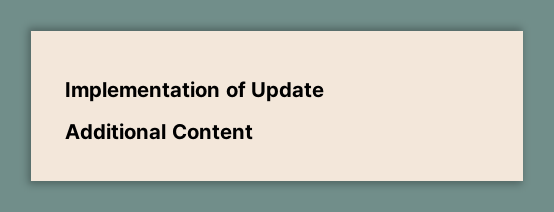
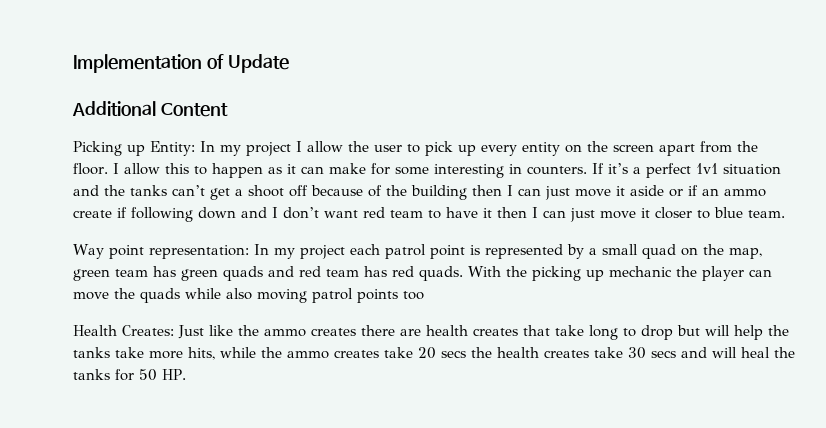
(253, 131) none -> [73,141,758,156] [73,163,781,178] [73,185,766,200] [73,207,785,222] [73,244,762,259] [73,266,772,281] [73,288,424,303] [73,325,789,340] [73,347,795,360] [73,369,186,381] // Picking up Entity: In my project I allow the user to pick up every entity on the screen apart from the floor. I allow this to happen as it can make for some interesting in counters. If it’s a perfect 1v1 situation and the tanks can’t get a shoot off because of the building then I can just move it aside or if an ammo create if following down and I don’t want red team to have it then I can just move it closer to blue team. // Way point representation: In my project each patrol point is represented by a small quad on the map, green team has green quads and red team has red quads. With the picking up mechanic the player can move the quads while also moving patrol points too // Health Creates: Just like the ammo creates there are health creates that take long to drop but will help the tanks take more hits, while the ammo creates take 20 secs the health creates take 30 secs and will heal the tanks for 50 HP.

